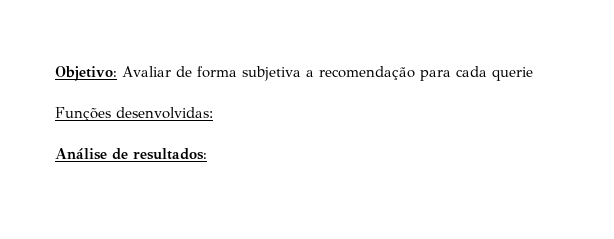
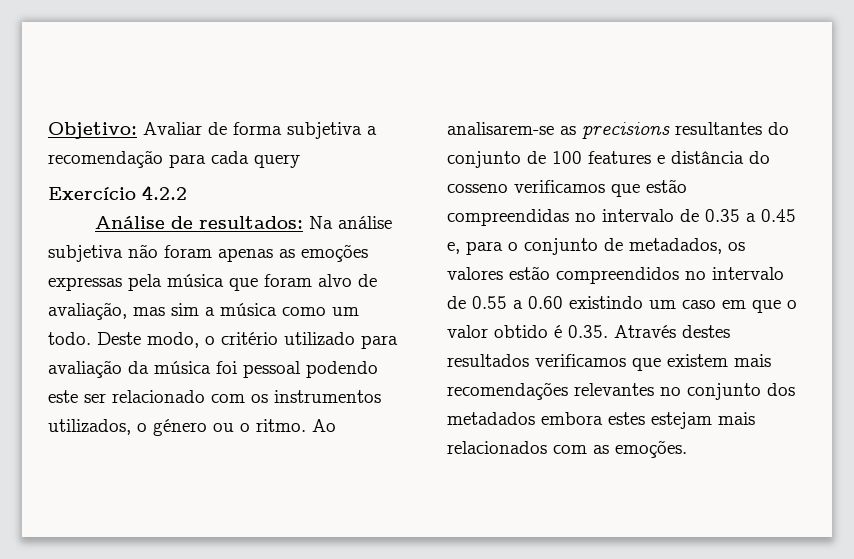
[491,67,533,81] [55,107,213,121] querie // Funções desenvolvidas: -> [254,154,300,168] [48,185,187,200] query // Exercício 4.2.2
(207, 154) none -> [309,216,393,229] [48,244,368,262] [48,274,377,291] [48,302,359,320] [48,332,398,349] [48,360,378,378] [48,390,381,403] [48,419,336,436] [447,122,789,139] [447,151,770,168] [447,179,687,197] [447,209,796,226] [447,238,745,255] [447,266,784,284] [447,296,797,313] [447,325,730,338] [447,354,771,371] [447,382,795,400] [447,412,755,429] [447,440,687,458] Na análise subjetiva não foram apenas as emoções expressas pela música que foram alvo de avaliação, mas sim a música como um todo. Deste modo, o critério utilizado para avaliação da música foi pessoal podendo este ser relacionado com os instrumentos utilizados, o género ou o ritmo. Ao analisarem-se as precisions resultantes do conjunto de 100 features e distância do cosseno verificamos que estão compreendidas no intervalo de 0.35 a 0.45 e, para o conjunto de metadados, os valores estão compreendidos no intervalo de 0.55 a 0.60 existindo um caso em que o valor obtido é 0.35. Através destes resultados verificamos que existem mais recomendações relevantes no conjunto dos metadados embora estes estejam mais relacionados com as emoções.

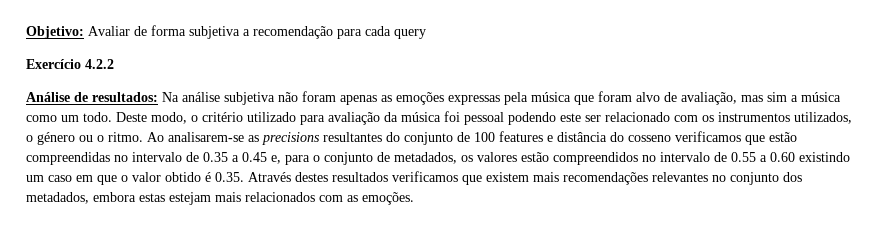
[447,412,645,425] metadados embora estes -> [26,192,165,204] metadados, embora estas

